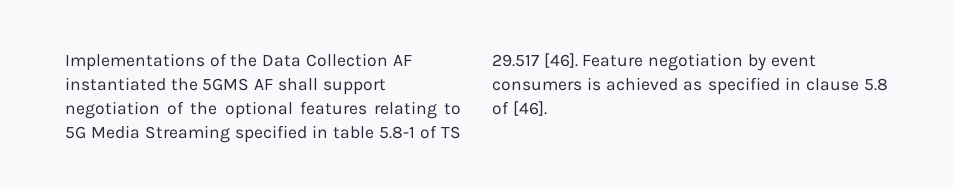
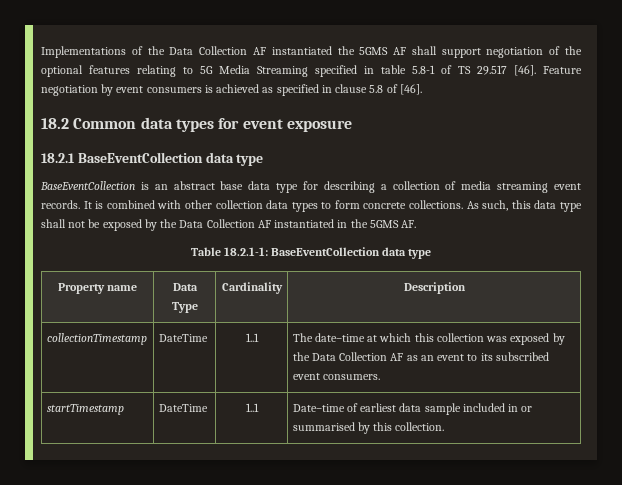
(547, 108) none -> [41,117,352,132] [41,152,264,166] [40,181,581,193] [41,200,582,212] [41,219,417,231] [190,247,432,259] [57,283,138,294] [172,283,198,291] [171,302,198,313] [221,282,283,294] [403,282,466,294] [46,333,147,345] [158,334,208,342] [245,333,259,342] [292,333,565,345] [292,352,549,361] [292,373,380,380] [46,404,124,415] [158,404,208,412] [245,403,259,412] [292,403,533,415] [292,422,445,434] // 18.2 Common data types for event exposure // 18.2.1 BaseEventCollection data type // BaseEventCollection is an abstract base data type for describing a collection of media streaming event records. It is combined with other collection data types to form concrete collections. As such, this data type shall not be exposed by the Data Collection AF instantiated in the 5GMS AF. // Table 18.2.1-1: BaseEventCollection data type // Property name | Data Type | Cardinality | Description // collectionTimestamp | DateTime | 1..1 | The date–time at which this collection was exposed by the Data Collection AF as an event to its subscribed event consumers. // startTimestamp | DateTime | 1..1 | Date–time of earliest data sample included in or summarised by this collection.

